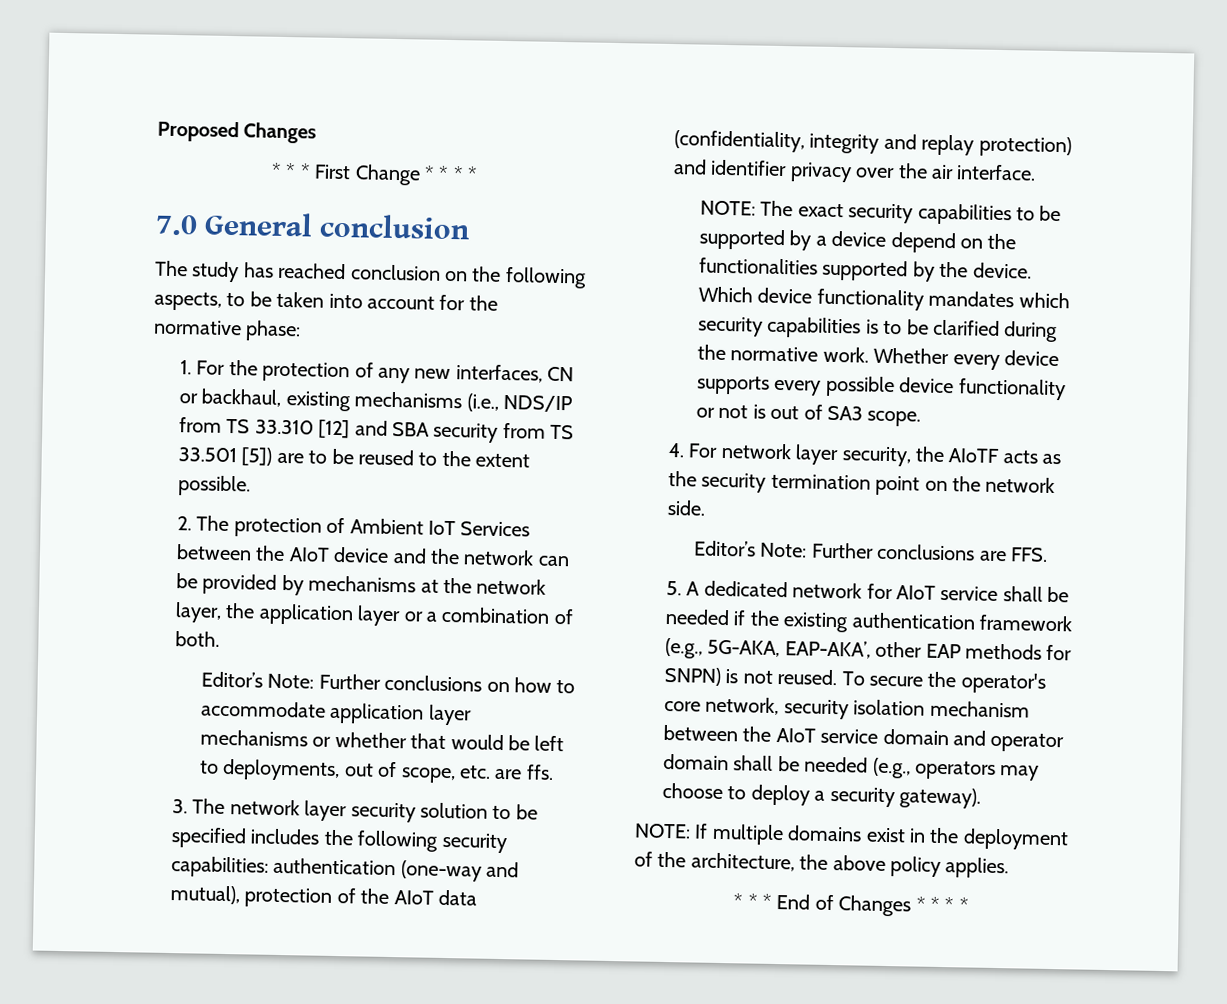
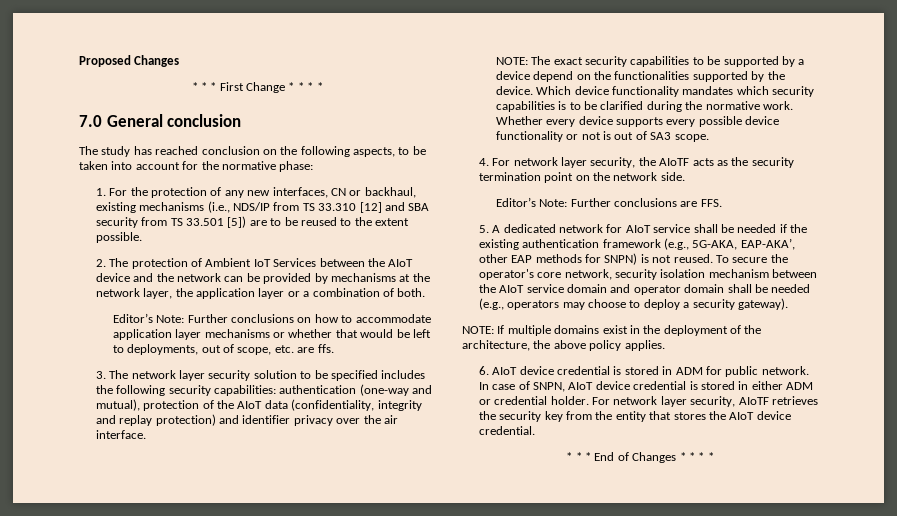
(1010, 868) none -> [478,366,809,377] [478,381,814,392] [478,396,818,407] [478,411,791,422] [478,426,535,435] // 6. AIoT device credential is stored in ADM for public network. In case of SNPN, AIoT device credential is stored in either ADM or credential holder. For network layer security, AIoTF retrieves the security key from the entity that stores the AIoT device credential.

